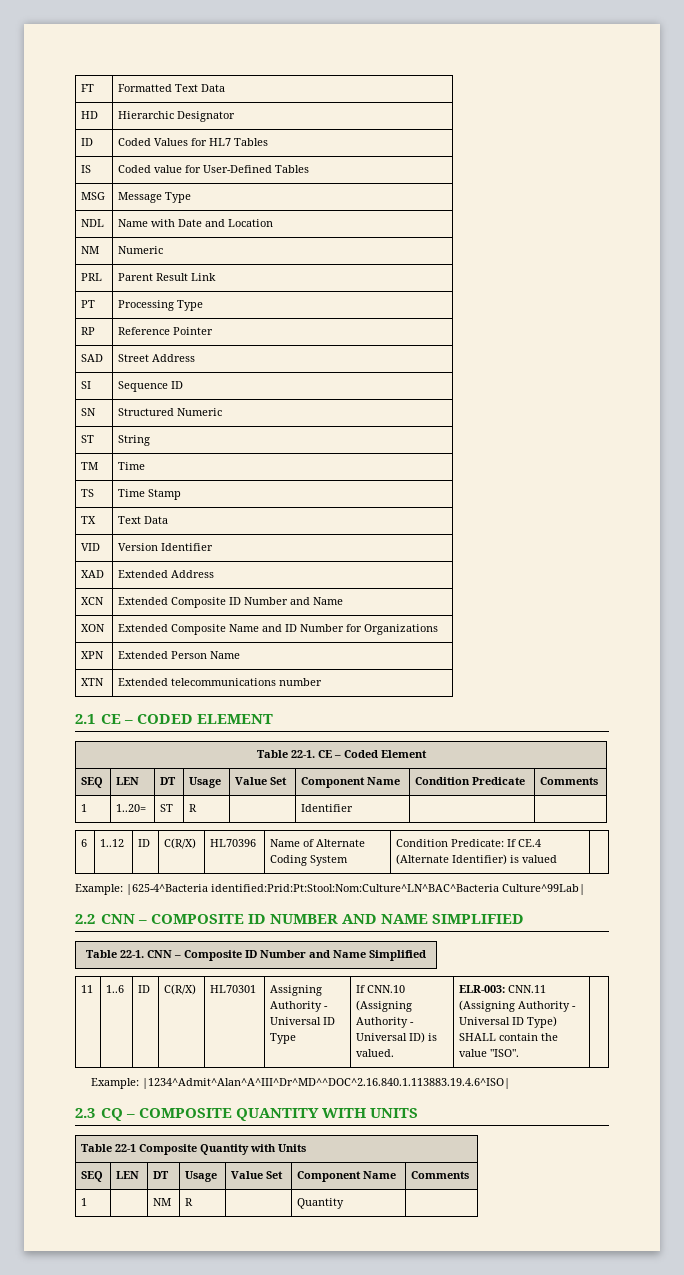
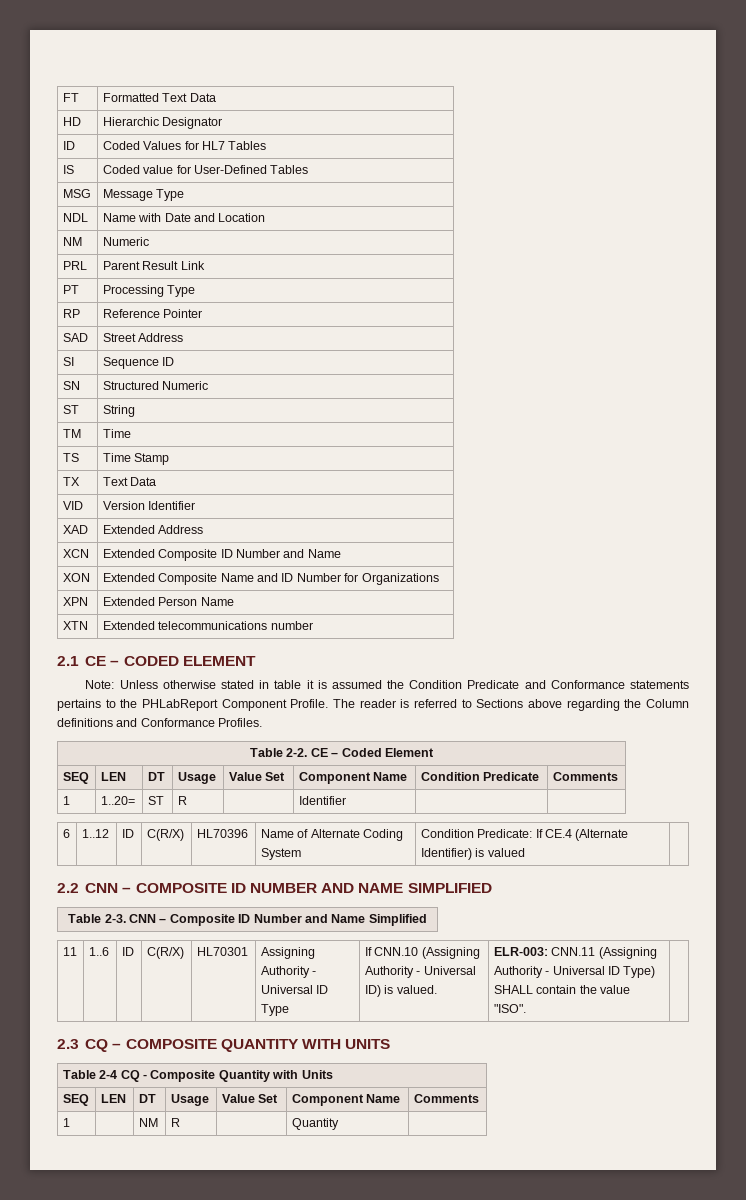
[256,750,315,758] // Table 22-1. -> [85,680,689,689] [57,699,689,711] [57,718,263,727] [250,748,308,757] // Note: Unless otherwise stated in table it is assumed the Condition Predicate and Conformance statements pertains to the PHLabReport Component Profile. The reader is referred to Sections above regarding the Column definitions and Conformance Profiles. // Table 2-2.
[75,884,585,895] // Example: |625-4^Bacteria identified:Prid:Pt:Stool:Nom:Culture^LN^BAC^Bacteria Culture^99Lab| -> (525, 852) none
[120,950,144,958] 22-1. -> [104,914,126,923] 2-3.
[90,1078,510,1089] // Example: |1234^Admit^Alan^A^III^Dr^MD^^DOC^2.16.840.1.113883.19.4.6^ISO| -> (526, 1008) none
[115,1144,137,1152] 22-1 -> [99,1070,148,1082] 2-4 CQ -

